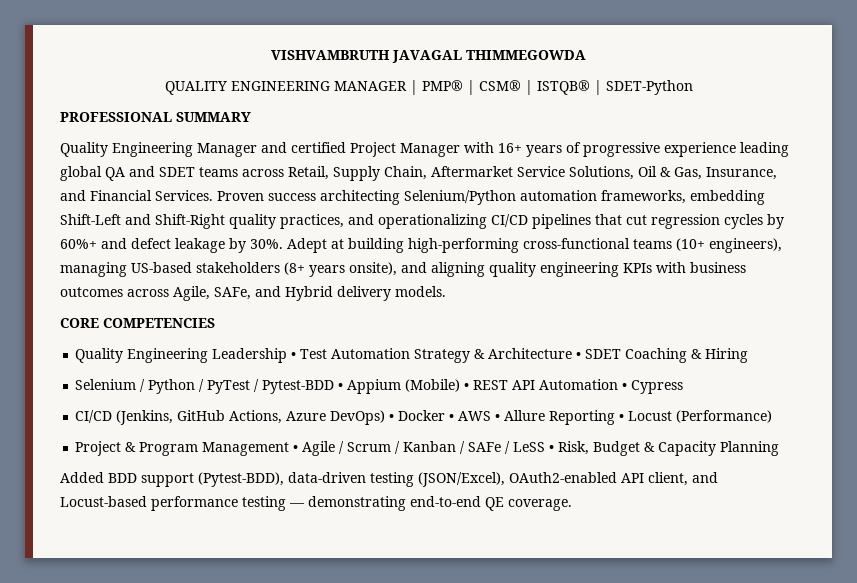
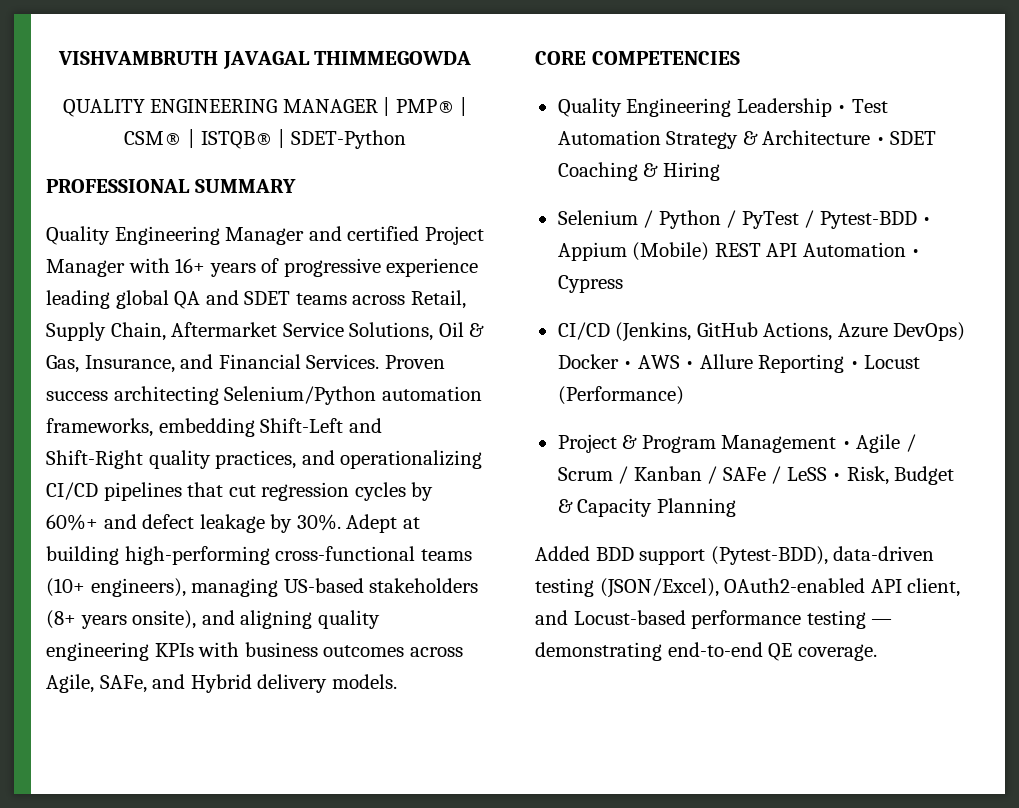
[464,383,470,390] • -> (710, 251) none
[389,414,395,421] • -> (966, 331) none

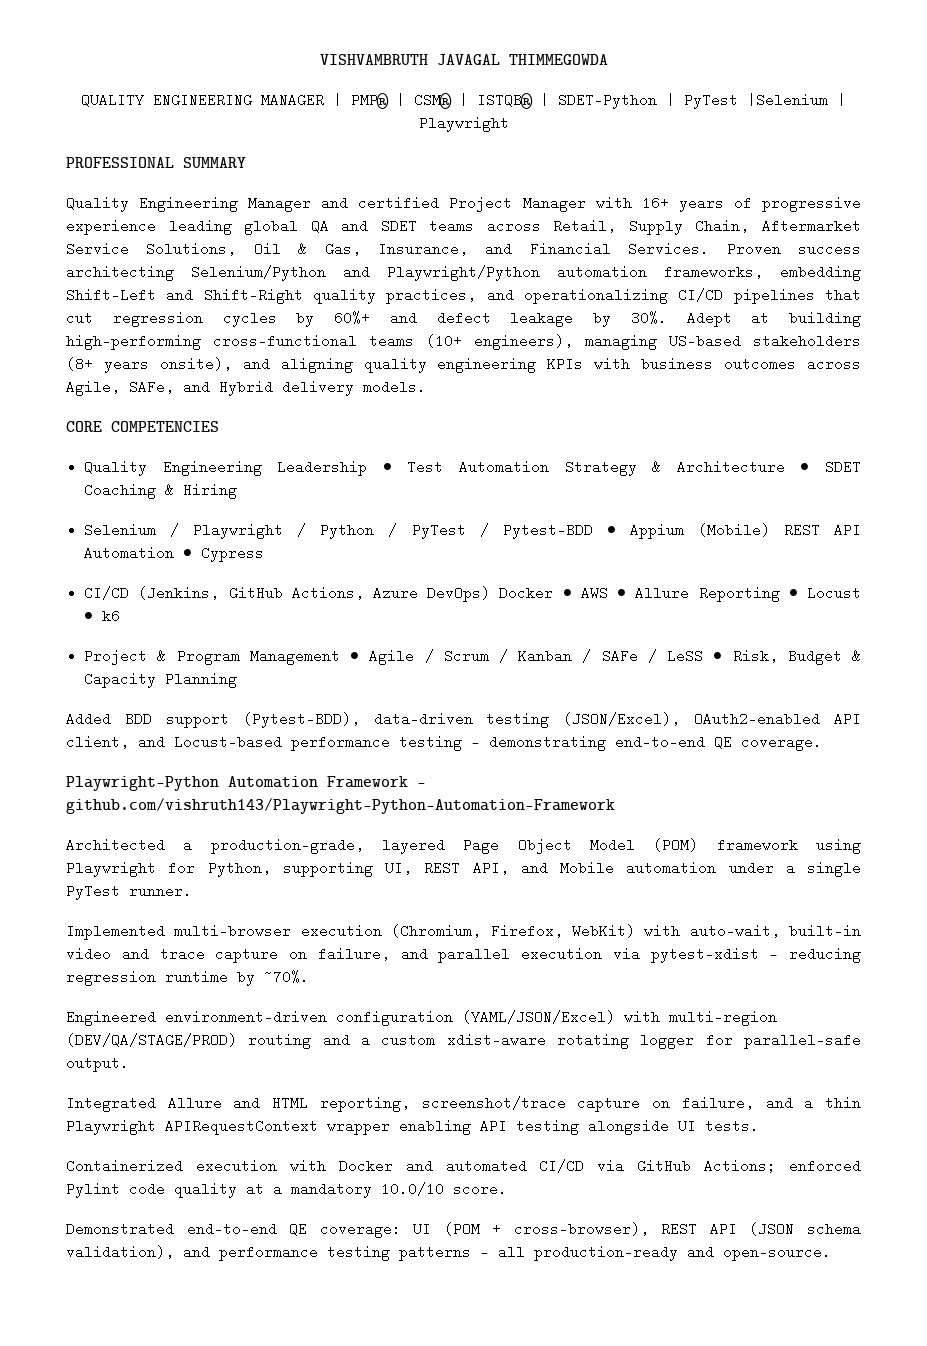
(406, 139) none -> [666,93,846,109] [418,116,509,132] | PyTest |Selenium | Playwright
(377, 395) none -> [343,265,540,281] and Playwright/Python
(654, 219) none -> [193,523,307,539] Playwright /
[557,386,684,405] (Performance) -> [84,609,121,623] • k6
(877, 652) none -> [66,776,426,791] [66,798,615,814] [66,838,862,854] [66,861,861,877] [66,884,192,900] [66,924,861,940] [66,947,861,963] [66,970,309,986] [66,1010,777,1026] [66,1033,862,1049] [66,1056,129,1072] [66,1096,862,1112] [66,1119,759,1135] [66,1159,861,1173] [66,1182,507,1198] [66,1222,861,1238] [66,1245,831,1261] // Playwright-Python Automation Framework — github.com/vishruth143/Playwright-Python-Automation-Framework // Architected a production-grade, layered Page Object Model (POM) framework using Playwright for Python, supporting UI, REST API, and Mobile automation under a single PyTest runner. // Implemented multi-browser execution (Chromium, Firefox, WebKit) with auto-wait, built-in video and trace capture on failure, and parallel execution via pytest-xdist — reducing regression runtime by ~70%. // Engineered environment-driven configuration (YAML/JSON/Excel) with multi-region (DEV/QA/STAGE/PROD) routing and a custom xdist-aware rotating logger for parallel-safe output. // Integrated Allure and HTML reporting, screenshot/trace capture on failure, and a thin Playwright APIRequestContext wrapper enabling API testing alongside UI tests. // Containerized execution with Docker and automated CI/CD via GitHub Actions; enforced Pylint code quality at a mandatory 10.0/10 score. // Demonstrated end-to-end QE coverage: UI (POM + cross-browser), REST API (JSON schema validation), and performance testing patterns — all production-ready and open-source.

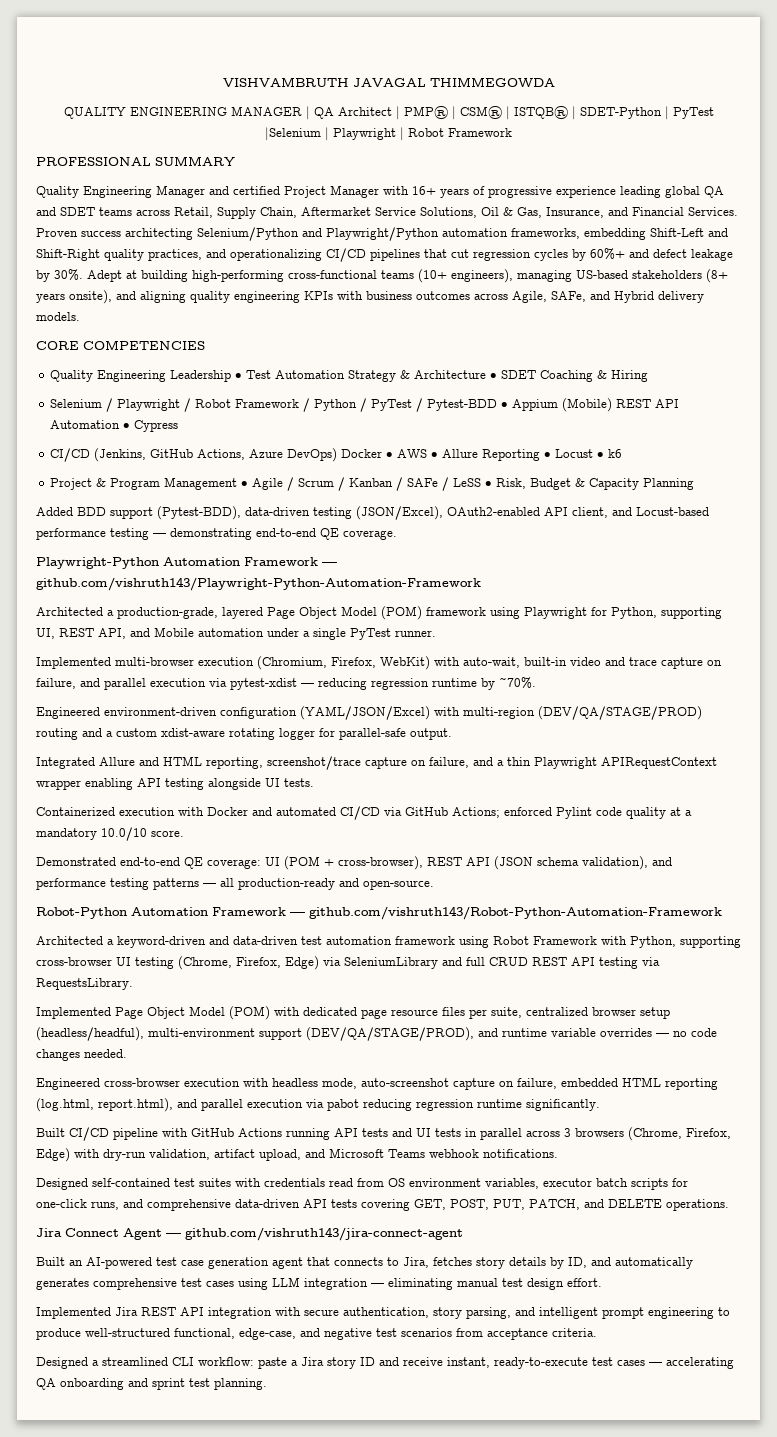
(342, 99) none -> [313,106,400,120] QA Architect |
(509, 124) none -> [400,127,512,141] | Robot Framework
(307, 530) none -> [195,398,311,412] Robot Framework /
(831, 1253) none -> [36,906,722,920] [36,936,741,948] [36,956,660,970] [36,978,133,990] [36,1006,670,1020] [36,1027,717,1041] [36,1049,127,1061] [36,1077,718,1090] [36,1098,600,1112] [36,1127,731,1141] [36,1148,558,1162] [36,1178,688,1190] [36,1199,729,1211] [36,1227,463,1241] [36,1257,693,1269] [36,1277,602,1290] [36,1307,730,1319] [36,1328,597,1340] [36,1357,734,1369] [36,1378,267,1390] // Robot-Python Automation Framework — github.com/vishruth143/Robot-Python-Automation-Framework // Architected a keyword-driven and data-driven test automation framework using Robot Framework with Python, supporting cross-browser UI testing (Chrome, Firefox, Edge) via SeleniumLibrary and full CRUD REST API testing via RequestsLibrary. // Implemented Page Object Model (POM) with dedicated page resource files per suite, centralized browser setup (headless/headful), multi-environment support (DEV/QA/STAGE/PROD), and runtime variable overrides — no code changes needed. // Engineered cross-browser execution with headless mode, auto-screenshot capture on failure, embedded HTML reporting (log.html, report.html), and parallel execution via pabot reducing regression runtime significantly. // Built CI/CD pipeline with GitHub Actions running API tests and UI tests in parallel across 3 browsers (Chrome, Firefox, Edge) with dry-run validation, artifact upload, and Microsoft Teams webhook notifications. // Designed self-contained test suites with credentials read from OS environment variables, executor batch scripts for one-click runs, and comprehensive data-driven API tests covering GET, POST, PUT, PATCH, and DELETE operations. // Jira Connect Agent — github.com/vishruth143/jira-connect-agent // Built an AI-powered test case generation agent that connects to Jira, fetches story details by ID, and automatically generates comprehensive test cases using LLM integration — eliminating manual test design effort. // Implemented Jira REST API integration with secure authentication, story parsing, and intelligent prompt engineering to produce well-structured functional, edge-case, and negative test scenarios from acceptance criteria. // Designed a streamlined CLI workflow: paste a Jira story ID and receive instant, ready-to-execute test cases — accelerating QA onboarding and sprint test planning.

